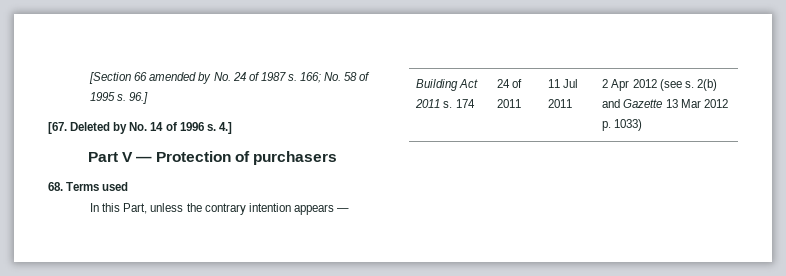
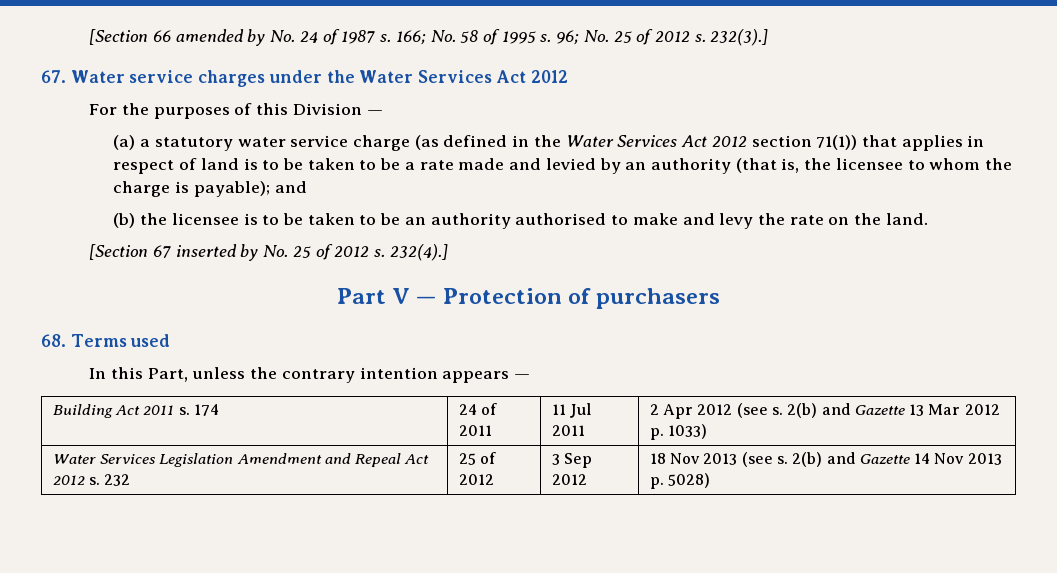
[129,92,149,104] [48,122,232,134] 96.] // [67. Deleted by No. 14 of 1996 s. 4.] -> [556,29,769,46] [41,70,568,87] [89,103,383,119] [113,135,985,151] [113,158,1013,174] [113,181,307,197] [113,213,928,229] [89,244,448,261] 96; No. 25 of 2012 s. 232(3).] // 67. Water service charges under the Water Services Act 2012 // For the purposes of this Division — // (a) a statutory water service charge (as defined in the Water Services Act 2012 section 71(1)) that applies in respect of land is to be taken to be a rate made and levied by an authority (that is, the licensee to whom the charge is payable); and // (b) the licensee is to be taken to be an authority authorised to make and levy the rate on the land. // [Section 67 inserted by No. 25 of 2012 s. 232(4).]
(643, 125) none -> [52,453,430,467] [52,474,131,486] [458,452,496,465] [458,474,494,485] [551,453,592,468] [551,474,587,485] [649,452,1002,467] [649,473,710,489] // Water Services Legislation Amendment and Repeal Act 2012 s. 232 | 25 of 2012 | 3 Sep 2012 | 18 Nov 2013 (see s. 2(b) and Gazette 14 Nov 2013 p. 5028)

